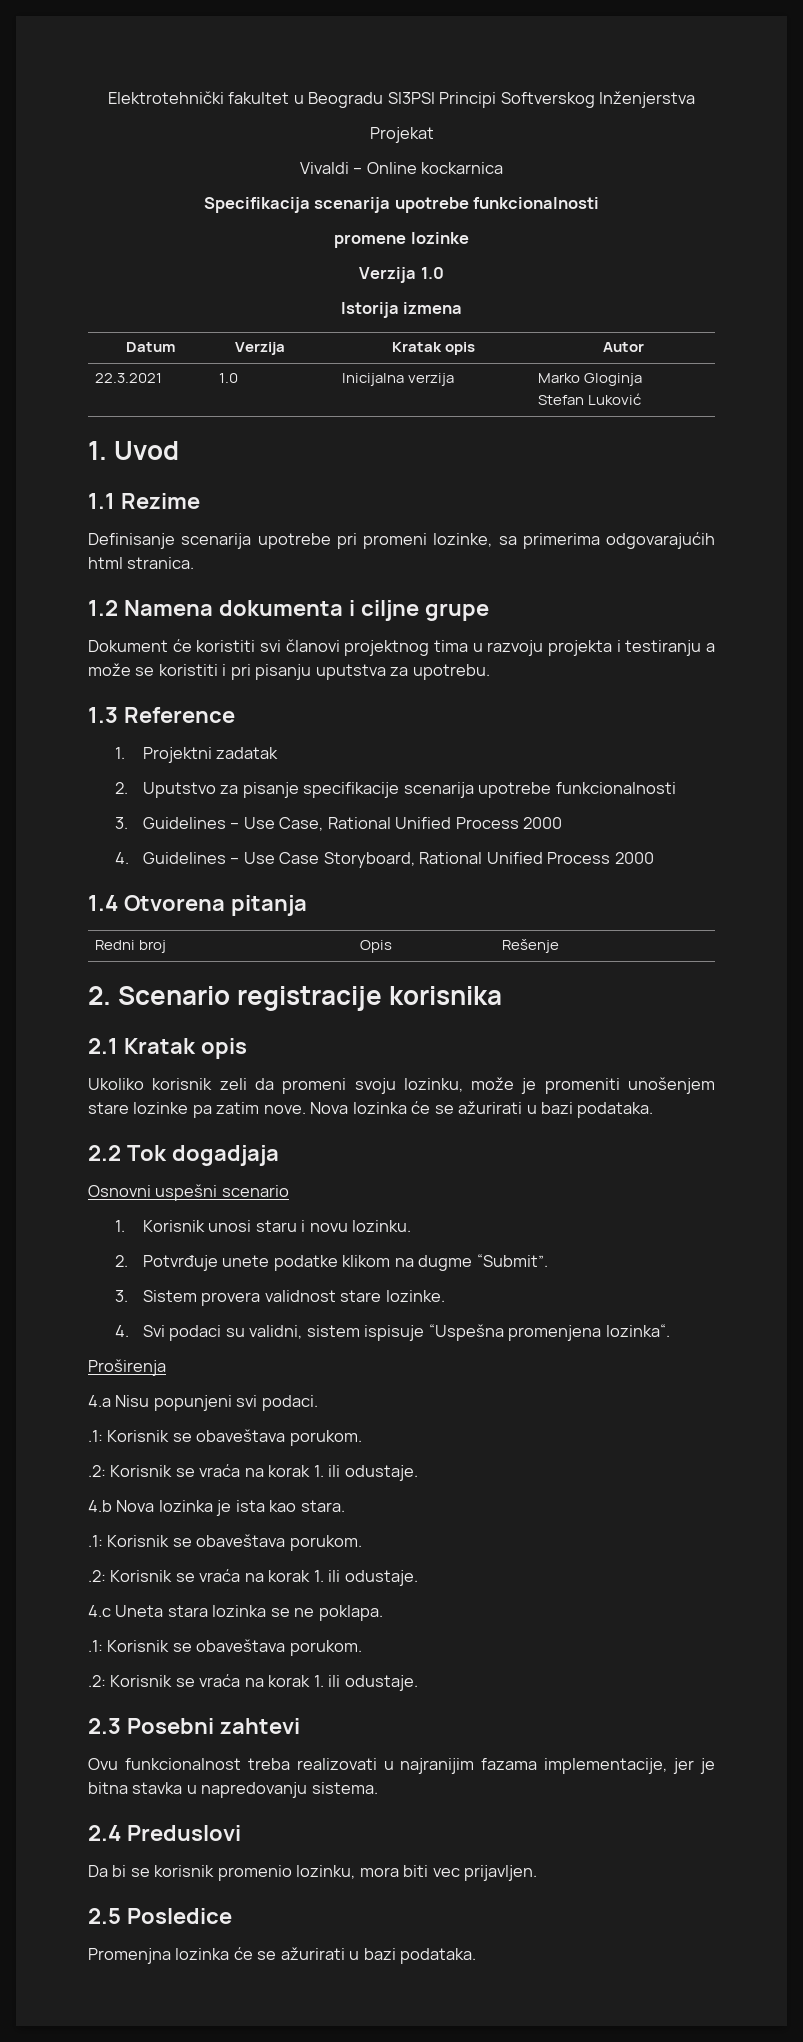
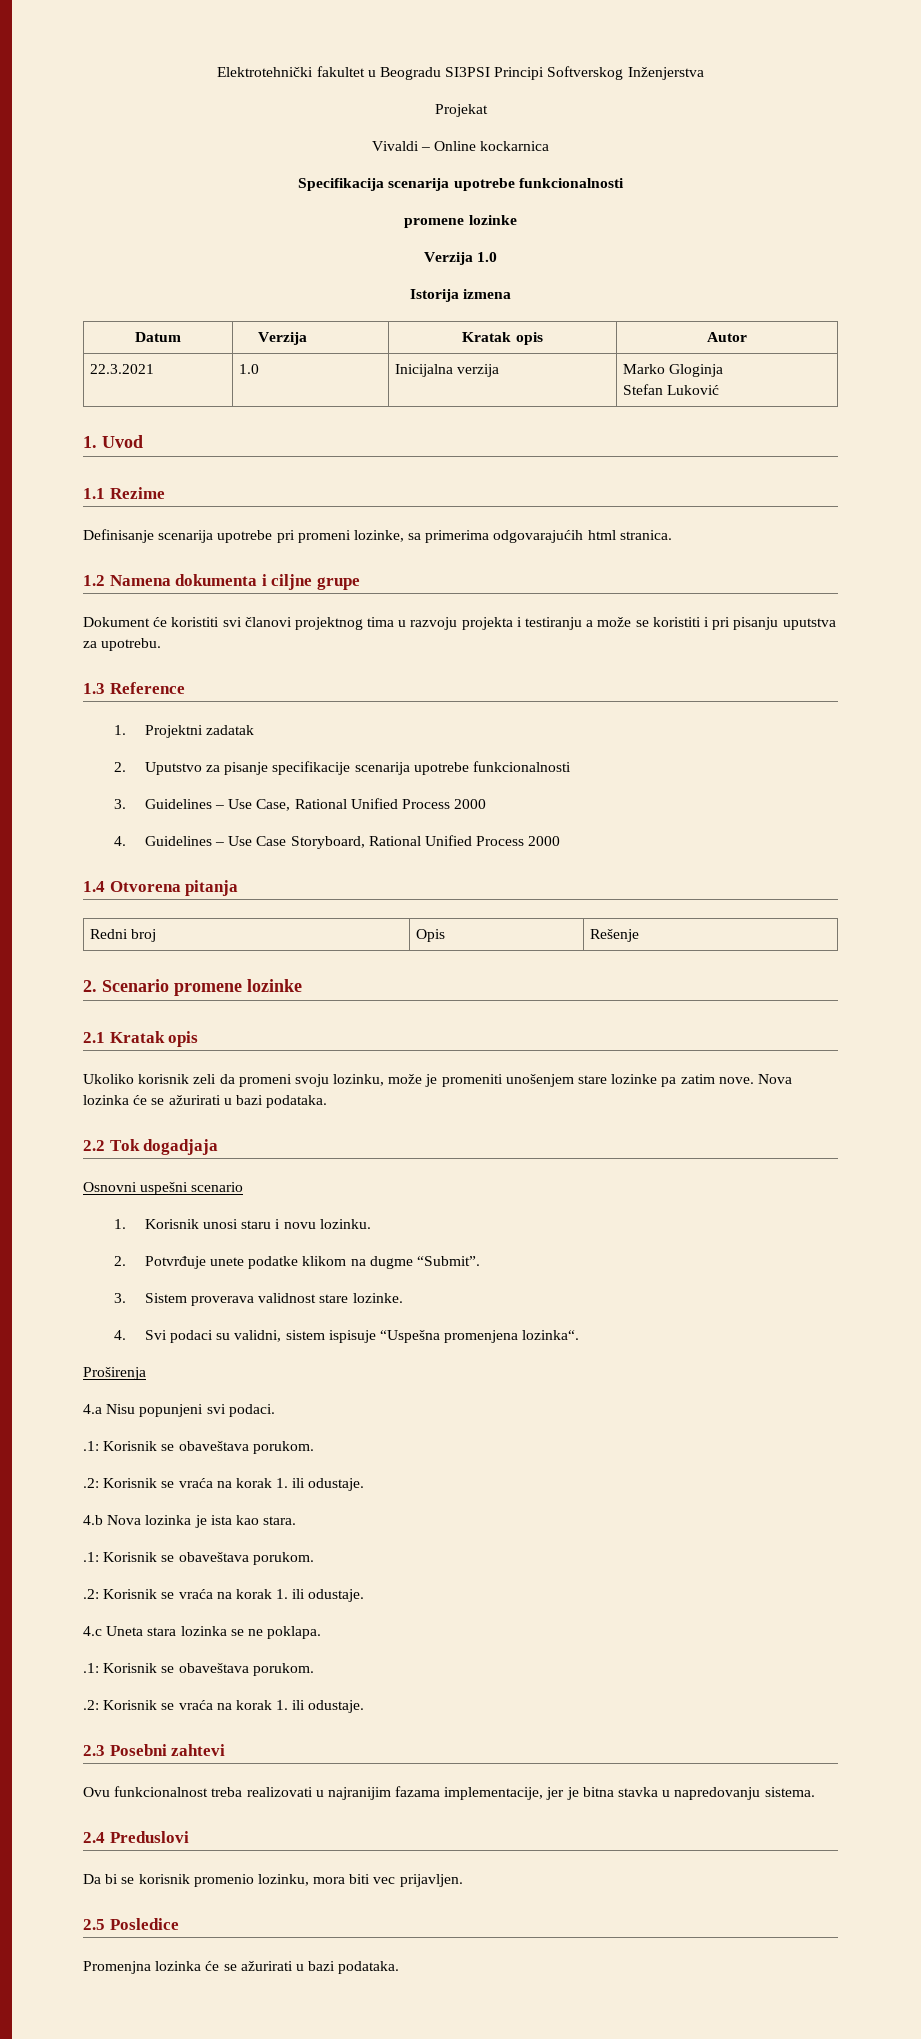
[237,986,503,1011] registracije korisnika -> [174,979,302,996] promene lozinke
[201,1292,261,1306] provera -> [190,1296,254,1306] proverava

